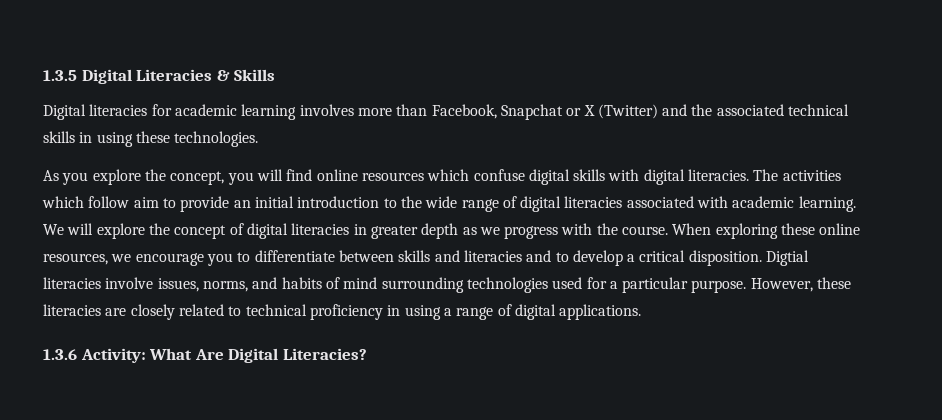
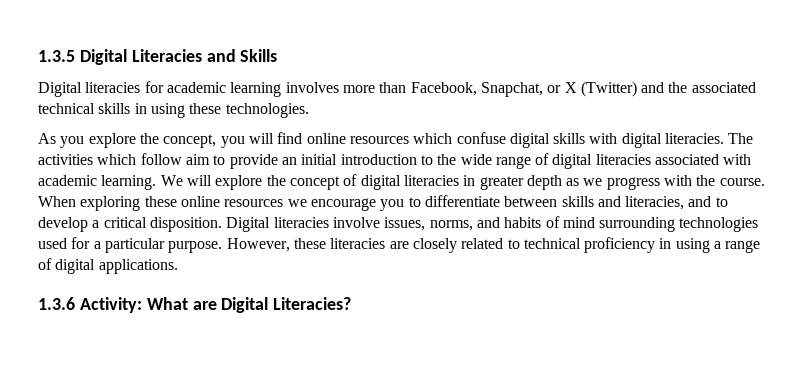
[216,70,230,81] & -> [206,49,236,62] and
[500,104,563,120] Snapchat -> [480,82,543,97] Snapchat,
[43,253,108,265] resources, -> [224,199,284,207] resources
[463,250,522,262] literacies -> [625,196,685,210] literacies,
[766,250,810,266] Digtial -> [226,217,271,232] Digital
[194,349,224,360] Are -> [192,301,217,310] are

